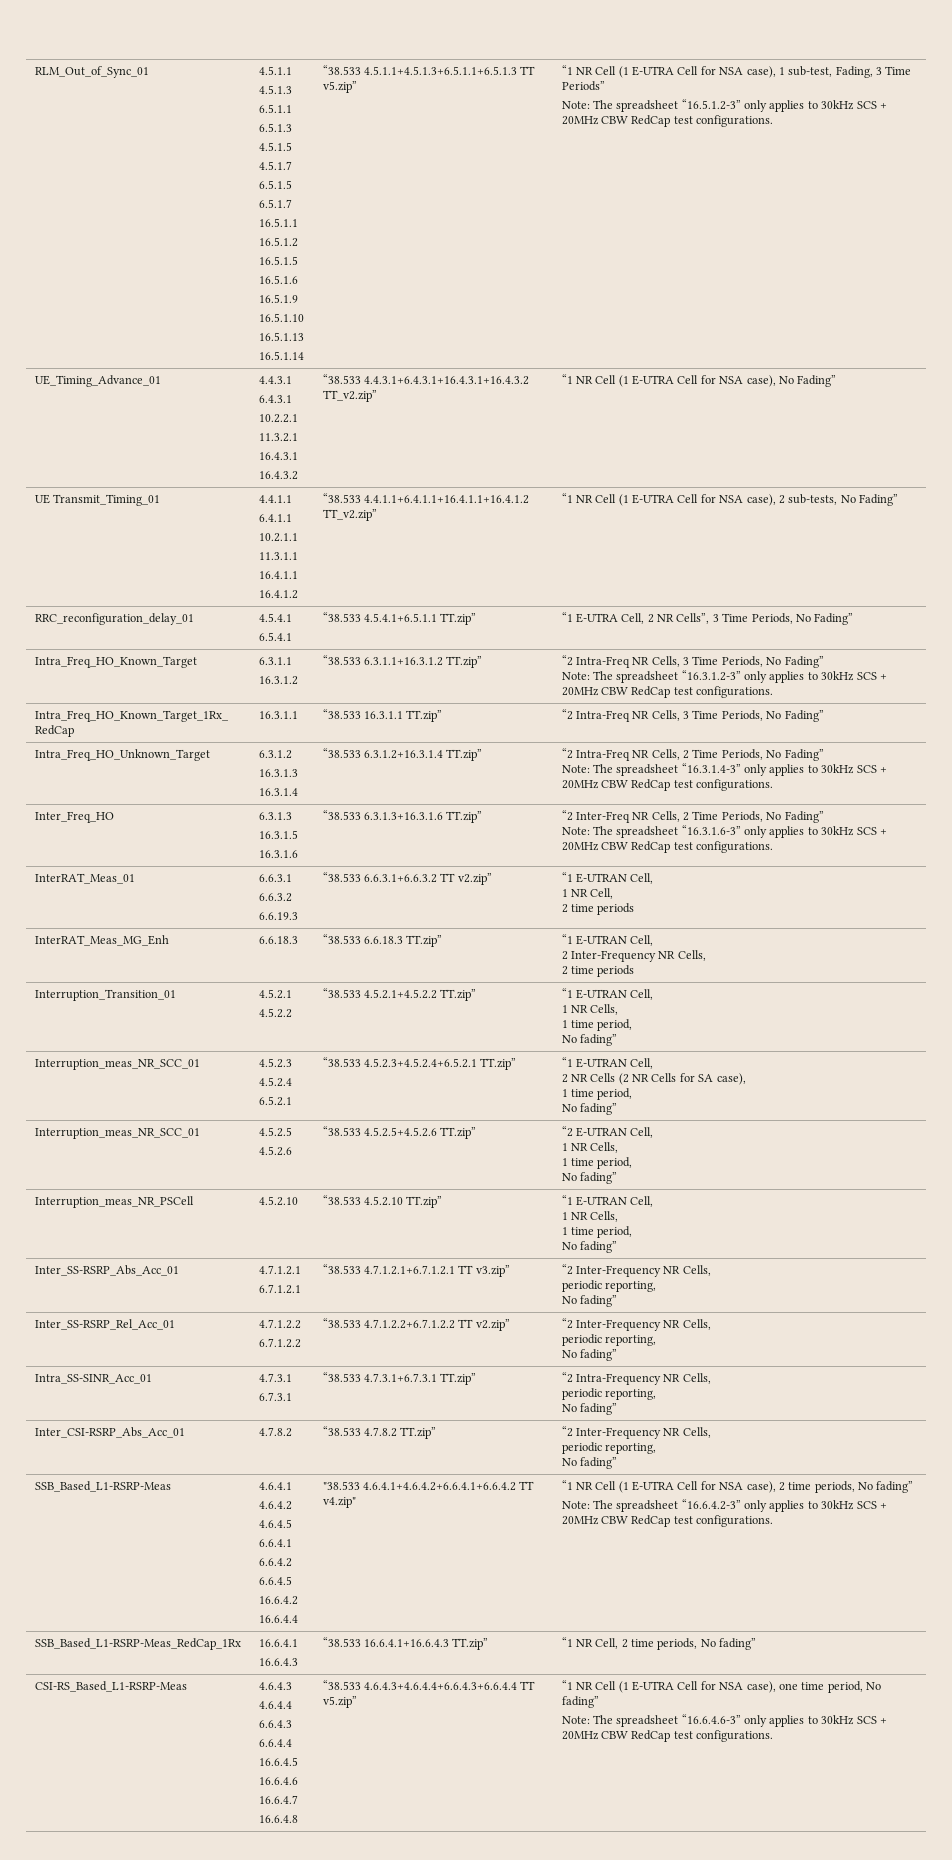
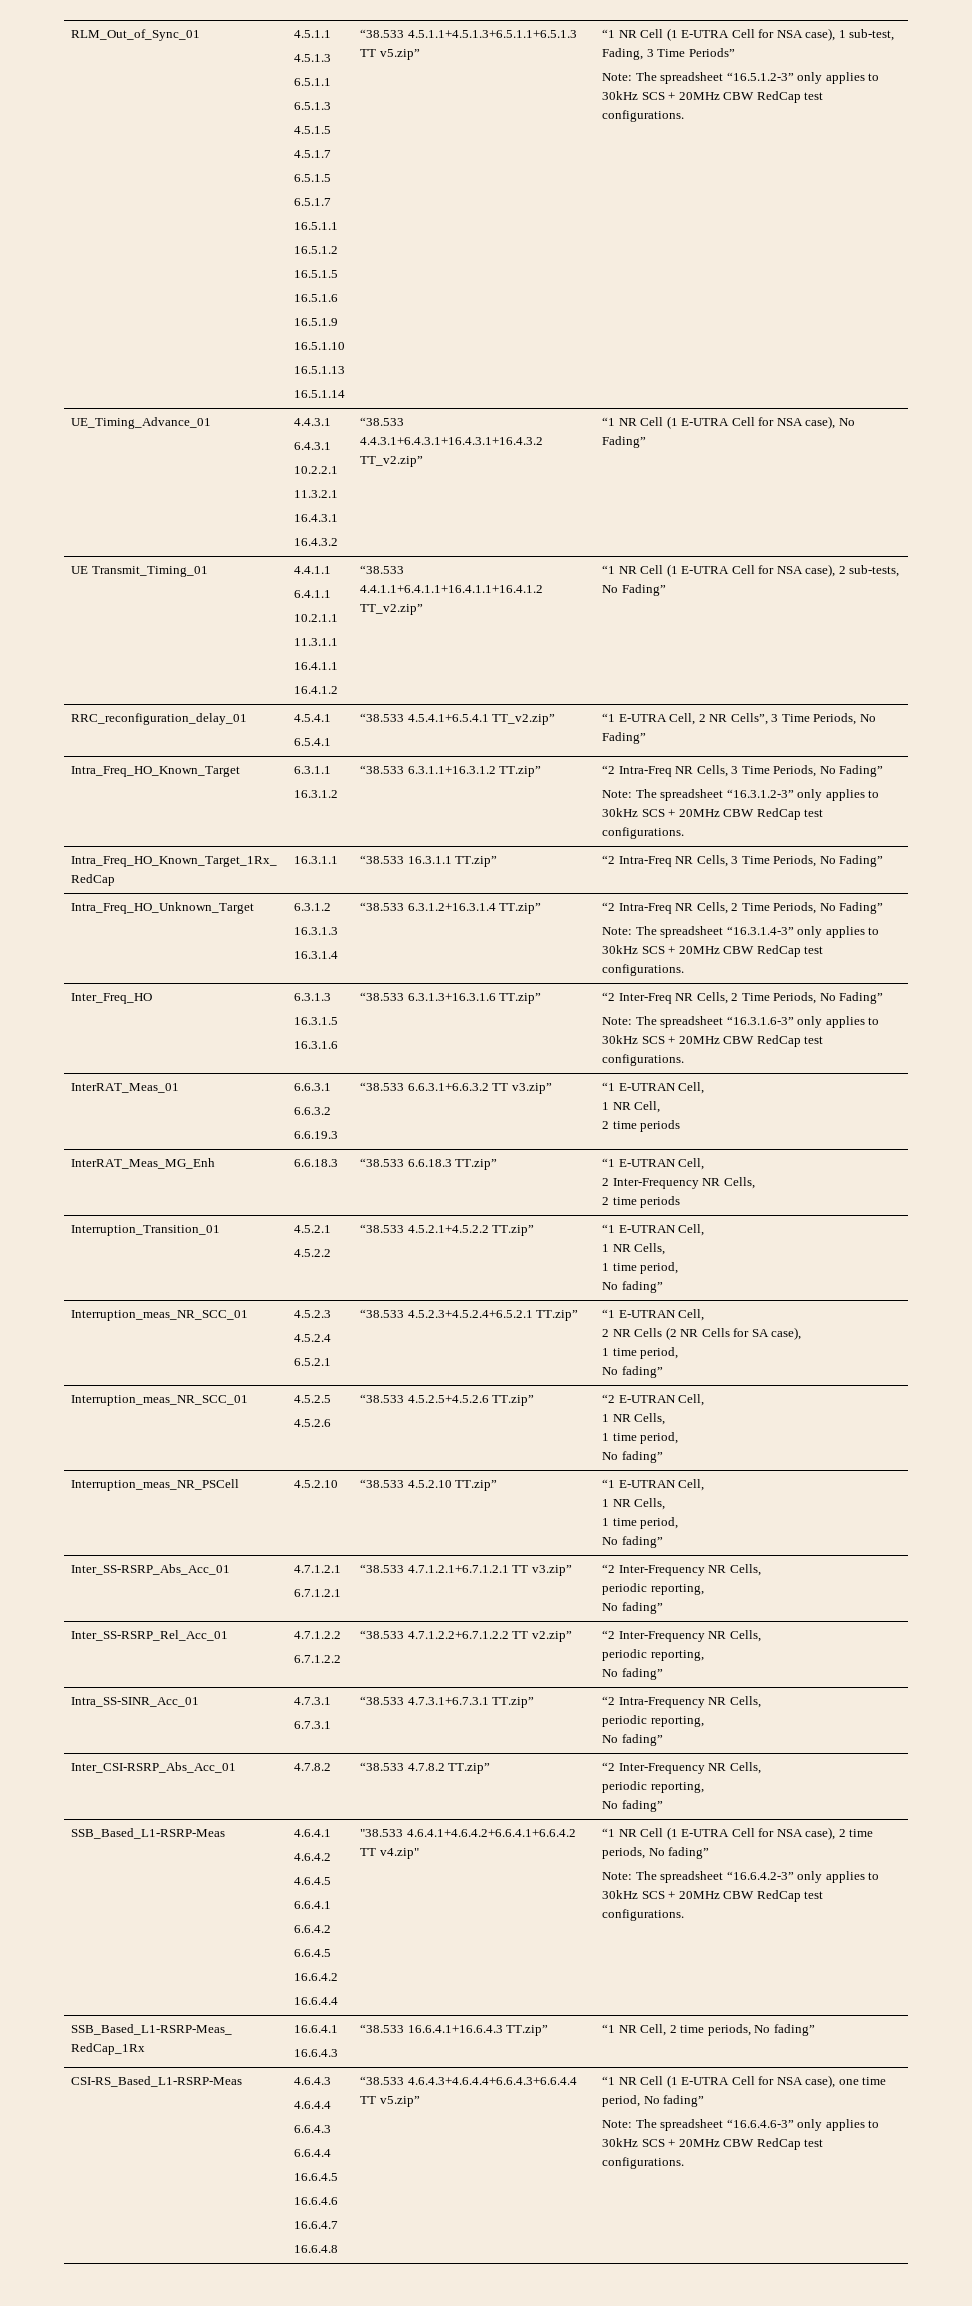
[363,613,477,625] 4.5.4.1+6.5.1.1 TT.zip” -> [407,714,556,725] 4.5.4.1+6.5.4.1 TT_v2.zip”
[457,873,492,885] v2.zip” -> [511,1083,552,1094] v3.zip”

